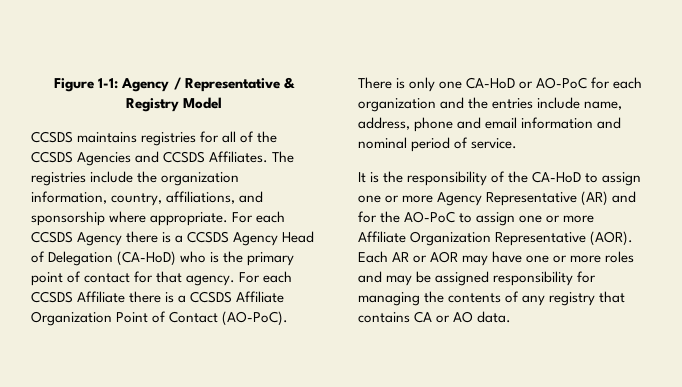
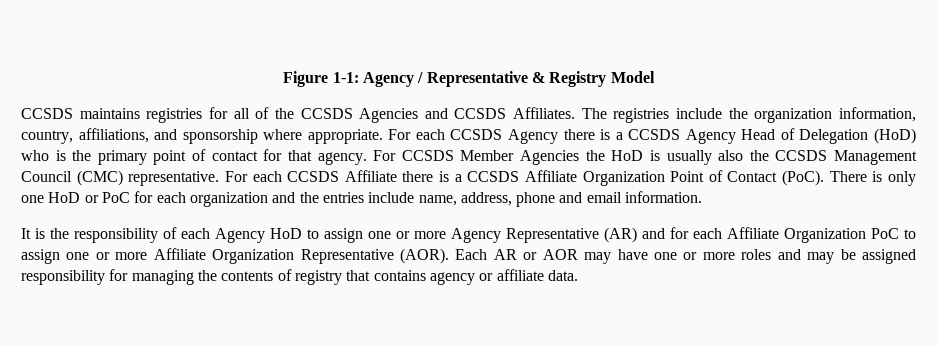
[117,251,177,266] (CA-HoD) -> [873,128,916,144] (HoD)
(261, 277) none -> [401,150,917,165] [21,170,248,186] CCSDS Member Agencies the HoD is usually also the CCSDS Management Council (CMC) representative. For
[222,311,289,326] (AO-PoC). -> [782,170,825,186] (PoC).
[466,77,588,89] CA-HoD or AO-PoC -> [48,192,130,203] HoD or PoC
[521,117,622,129] [358,137,518,152] information and nominal period of service. -> [625,191,703,203] information.
[508,171,582,183] the CA-HoD -> [181,228,302,243] each Agency HoD
[380,211,456,223] the AO-PoC -> [693,227,899,243] each Affiliate Organization PoC
[522,295,546,306] any -> (292, 275) none
[414,311,474,323] CA or AO -> [429,269,544,285] agency or affiliate

